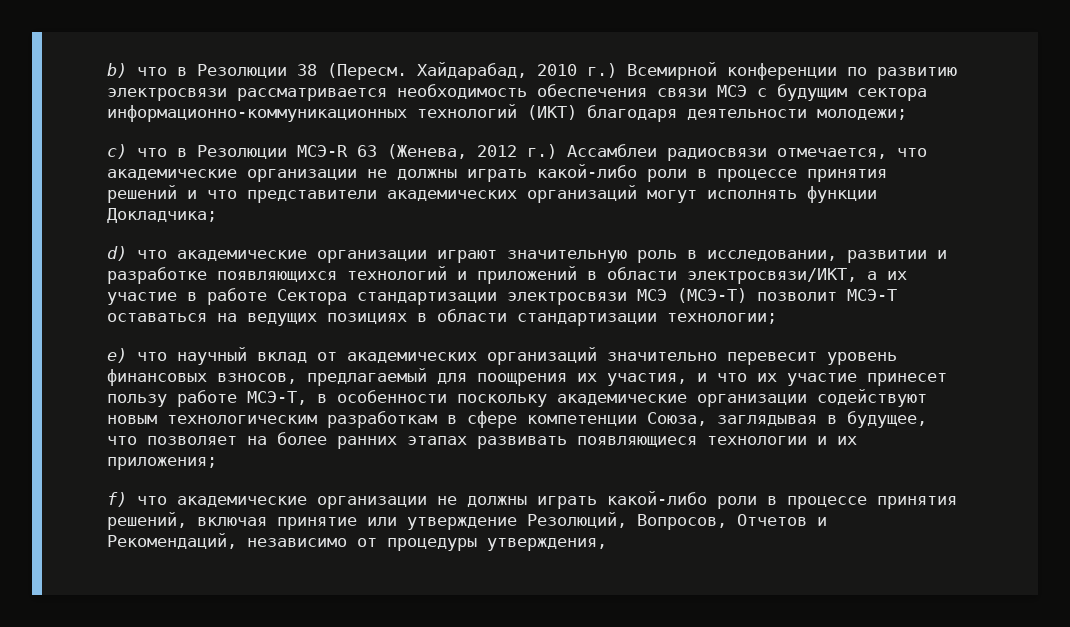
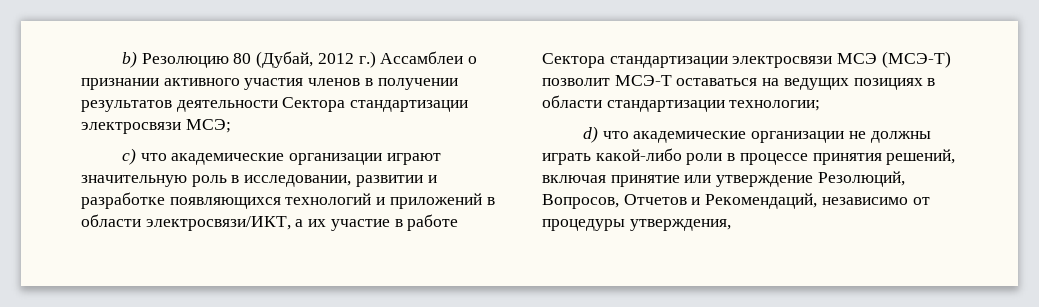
[137,62,957,80] [107,84,927,101] [107,104,907,122] [107,144,927,161] [107,164,887,182] [107,185,877,203] [107,208,217,223] [107,246,127,261] что в Резолюции 38 (Пересм. Хайдарабад, 2010 г.) Всемирной конференции по развитию электросвязи рассматривается необходимость обеспечения связи МСЭ с будущим сектора информационно-коммуникационных технологий (ИКТ) благодаря деятельности молодежи; // c) что в Резолюции МСЭ-R 63 (Женева, 2012 г.) Ассамблеи радиосвязи отмечается, что академические организации не должны играть какой-либо роли в процессе принятия решений и что представители академических организаций могут исполнять функции Докладчика; // d) -> [141,51,478,68] [81,78,458,90] [81,97,469,112] [81,119,231,134] [121,148,136,165] Резолюцию 80 (Дубай, 2012 г.) Ассамблеи о признании активного участия членов в получении результатов деятельности Сектора стандартизации электросвязи МСЭ; // c)
[107,347,897,365] [107,368,947,386] [107,389,927,407] [107,411,927,428] [107,432,857,449] [107,457,217,470] [107,492,127,507] e) что научный вклад от академических организаций значительно перевесит уровень финансовых взносов, предлагаемый для поощрения их участия, и что их участие принесет пользу работе МСЭ-Т, в особенности поскольку академические организации содействуют новым технологическим разработкам в сфере компетенции Союза, заглядывая в будущее, что позволяет на более ранних этапах развивать появляющиеся технологии и их приложения; // f) -> [582,126,598,143] d)

